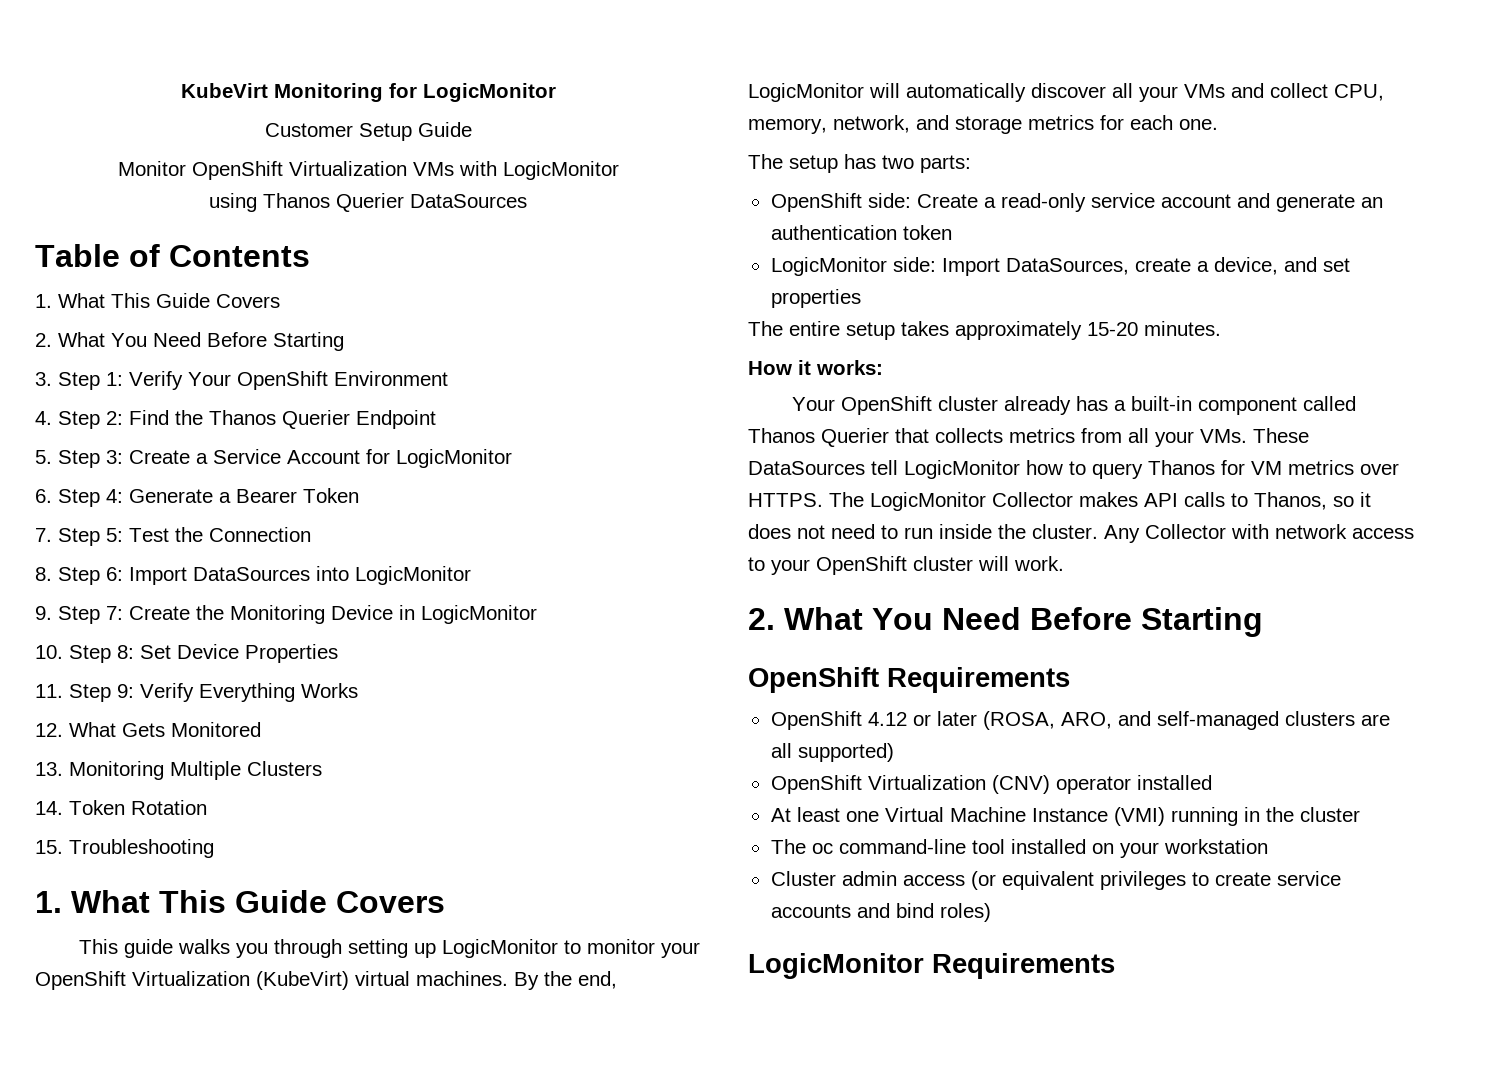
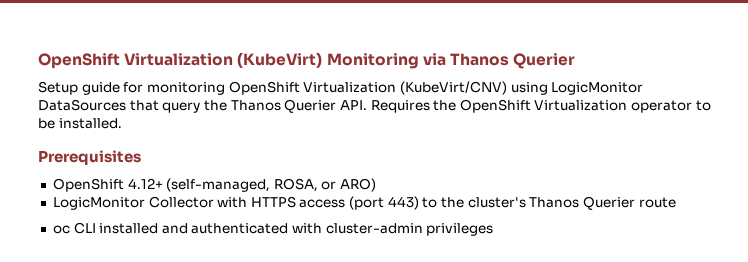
[180,83,556,102] [264,122,472,141] [117,161,619,180] [209,193,527,212] [35,244,310,267] [35,293,280,308] [35,332,344,351] [35,371,448,390] [35,410,436,429] [35,449,512,468] [35,488,359,507] [35,527,311,546] [35,566,471,585] [35,605,537,624] [35,644,338,663] [35,683,358,702] [35,722,261,737] [35,761,322,780] [35,800,207,815] [35,839,214,858] [35,890,445,913] [79,939,701,958] [35,971,617,990] [748,83,1384,102] [748,115,1218,134] [748,154,971,173] [770,193,1383,212] [770,225,952,240] [770,257,1350,276] [770,289,861,308] [748,321,1221,340] [748,360,883,375] [792,396,1357,415] [748,428,1309,447] [748,460,1399,479] [748,492,1371,511] [748,524,1414,543] [748,556,1064,575] [748,607,1263,637] [748,667,1070,693] [770,711,1390,730] [770,743,894,762] [770,775,1212,794] [770,807,1360,826] [770,839,1268,858] [770,871,1341,890] [770,903,991,922] [748,953,1115,979] KubeVirt Monitoring for LogicMonitor // Customer Setup Guide // Monitor OpenShift Virtualization VMs with LogicMonitor // using Thanos Querier DataSources // Table of Contents // 1. What This Guide Covers // 2. What You Need Before Starting // 3. Step 1: Verify Your OpenShift Environment // 4. Step 2: Find the Thanos Querier Endpoint // 5. Step 3: Create a Service Account for LogicMonitor // 6. Step 4: Generate a Bearer Token // 7. Step 5: Test the Connection // 8. Step 6: Import DataSources into LogicMonitor // 9. Step 7: Create the Monitoring Device in LogicMonitor // 10. Step 8: Set Device Properties // 11. Step 9: Verify Everything Works // 12. What Gets Monitored // 13. Monitoring Multiple Clusters // 14. Token Rotation // 15. Troubleshooting // 1. What This Guide Covers // This guide walks you through setting up LogicMonitor to monitor your OpenShift Virtualization (KubeVirt) virtual machines. By the end, LogicMonitor will automatically discover all your VMs and collect CPU, memory, network, and storage metrics for each one. // The setup has two parts: // OpenShift side: Create a read-only service account and generate an authentication token // LogicMonitor side: Import DataSources, create a device, and set properties // The entire setup takes approximately 15-20 minutes. // How it works: // Your OpenShift cluster already has a built-in component called Thanos Querier that collects metrics from all your VMs. These DataSources tell LogicMonitor how to query Thanos for VM metrics over HTTPS. The LogicMonitor Collector makes API calls to Thanos, so it does not need to run inside the cluster. Any Collector with network access to your OpenShift cluster will work. // 2. What You Need Before Starting // OpenShift Requirements // OpenShift 4.12 or later (ROSA, ARO, and self-managed clusters are all supported) // OpenShift Virtualization (CNV) operator installed // At least one Virtual Machine Instance (VMI) running in the cluster // The oc command-line tool installed on your workstation // Cluster admin access (or equivalent privileges to create service accounts and bind roles) // LogicMonitor Requirements -> [38,52,576,69] [38,81,644,95] [38,99,711,113] [38,118,122,129] [38,150,141,165] [52,178,377,192] [52,196,676,210] [52,222,494,236] OpenShift Virtualization (KubeVirt) Monitoring via Thanos Querier // Setup guide for monitoring OpenShift Virtualization (KubeVirt/CNV) using LogicMonitor DataSources that query the Thanos Querier API. Requires the OpenShift Virtualization operator to be installed. // Prerequisites // OpenShift 4.12+ (self-managed, ROSA, or ARO) // LogicMonitor Collector with HTTPS access (port 443) to the cluster's Thanos Querier route // oc CLI installed and authenticated with cluster-admin privileges

